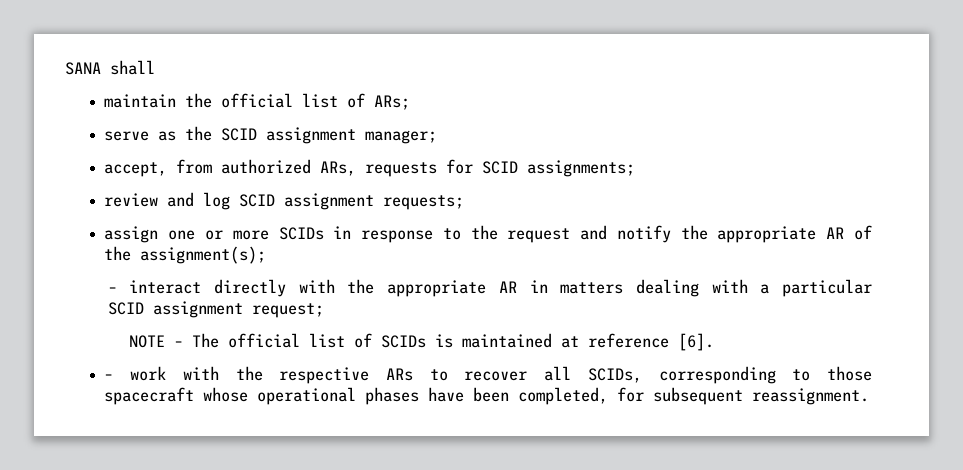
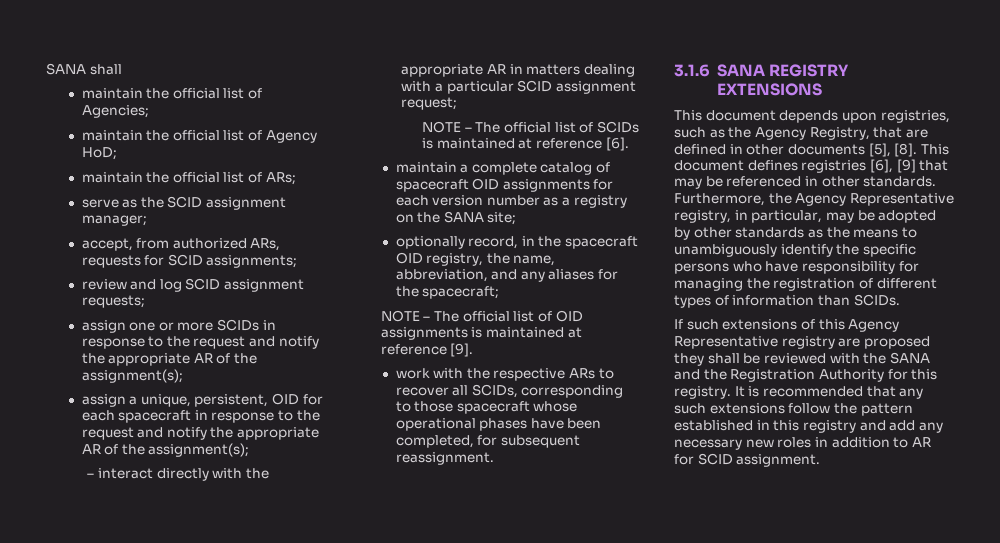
(155, 67) none -> [81,88,263,99] [81,105,149,118] [81,130,317,143] [81,147,117,160] // maintain the official list of Agencies; // maintain the official list of Agency HoD;
(267, 255) none -> [81,393,323,407] [81,410,320,423] [81,427,320,440] [81,443,250,457] // assign a unique, persistent, OID for each spacecraft in response to the request and notify the appropriate AR of the assignment(s);
[104,374,114,380] – -> [395,162,611,175] [395,178,614,192] [395,195,627,208] [395,211,517,225] [395,236,639,249] [395,252,556,266] [395,269,619,282] [395,286,500,299] [380,310,583,322] [380,327,582,340] [380,343,474,357] maintain a complete catalog of spacecraft OID assignments for each version number as a registry on the SANA site; // optionally record, in the spacecraft OID registry, the name, abbreviation, and any aliases for the spacecraft; // NOTE – The official list of OID assignments is maintained at reference [9]. //
(870, 396) none -> [674,64,849,77] [716,83,822,96] [674,110,950,123] [674,127,928,140] [674,143,949,157] [674,159,949,173] [674,176,937,189] [674,193,954,206] [674,210,937,223] [674,227,917,240] [674,244,916,257] [674,261,919,274] [674,278,937,291] [674,294,900,308] [674,319,900,332] [674,336,930,349] [674,352,930,366] [674,369,938,382] [674,386,924,399] [674,403,913,416] [674,420,943,433] [674,437,932,450] [674,453,821,467] // 3.1.6 SANA REGISTRY EXTENSIONS // This document depends upon registries, such as the Agency Registry, that are defined in other documents [5], [8]. This document defines registries [6], [9] that may be referenced in other standards. Furthermore, the Agency Representative registry, in particular, may be adopted by other standards as the means to unambiguously identify the specific persons who have responsibility for managing the registration of different types of information than SCIDs. // If such extensions of this Agency Representative registry are proposed they shall be reviewed with the SANA and the Registration Authority for this registry. It is recommended that any such extensions follow the pattern established in this registry and add any necessary new roles in addition to AR for SCID assignment.

